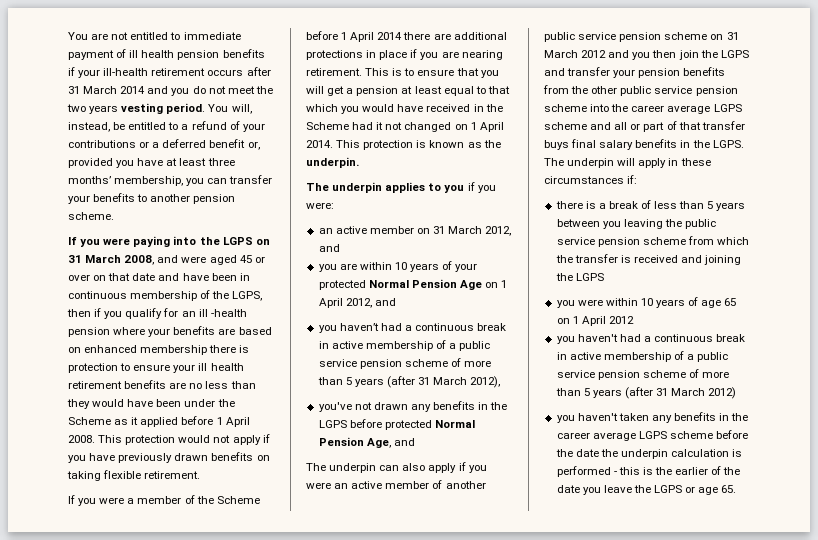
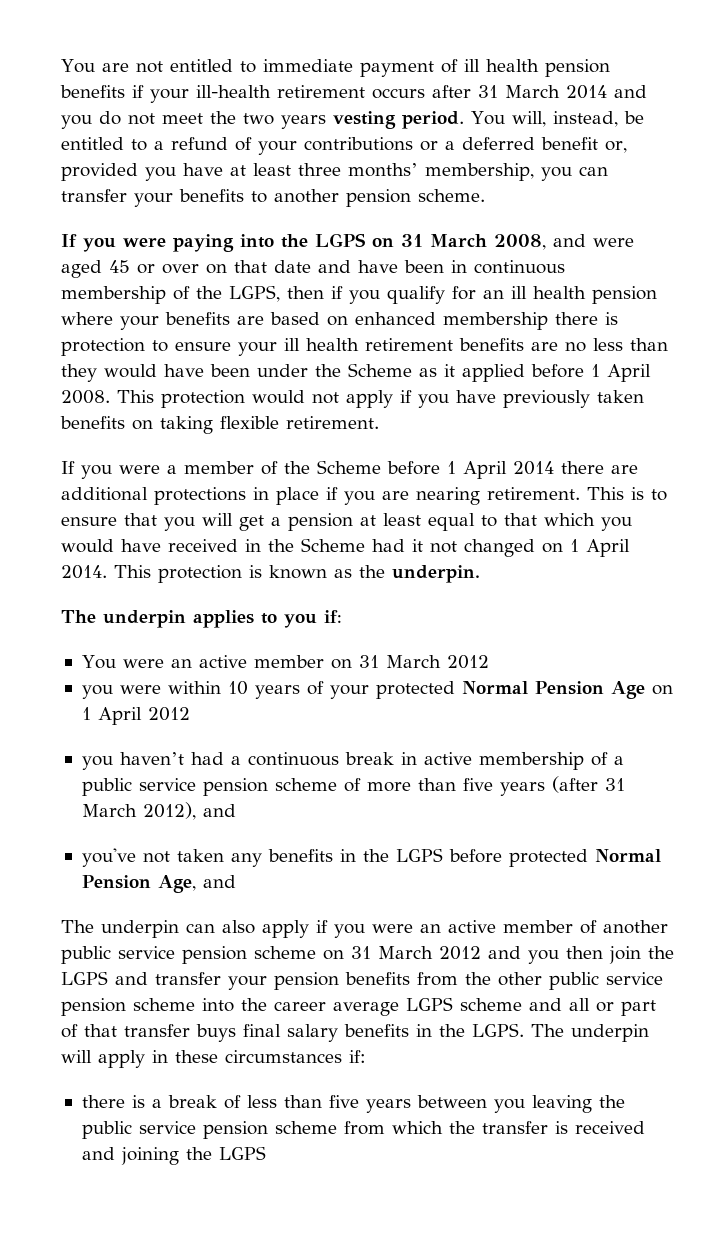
[210,309,247,317] -health -> [533,286,586,299] health
[174,453,209,461] drawn -> [597,390,644,403] taken
[467,182,496,193] [306,202,334,209] if you were: // -> [324,610,342,623] [81,655,164,669] if: // You were
[485,226,512,236] [318,244,340,252] [318,263,357,272] 2012, and // you are -> [446,655,489,669] [81,685,161,699] 2012 // you were
[345,298,396,308] 2012, and -> [147,707,190,721] 2012
[345,377,352,385] 5 -> [462,778,493,791] five
(501, 382) none -> [202,804,236,817] and
[373,402,408,410] drawn -> [176,849,224,862] taken
[707,201,714,209] 5 -> [328,1095,359,1108] five
[556,297,737,308] [556,316,634,326] [556,334,746,344] [556,351,729,362] [556,369,730,380] [555,387,737,399] [556,412,749,423] [556,430,749,441] [555,449,743,459] [556,466,741,477] [556,485,737,495] // you were within 10 years of age 65 on 1 April 2012 // you haven't had a continuous break in active membership of a public service pension scheme of more than 5 years (after 31 March 2012) // you haven't taken any benefits in the career average LGPS scheme before the date the underpin calculation is performed - this is the earlier of the date you leave the LGPS or age 65. -> (266, 1153) none

